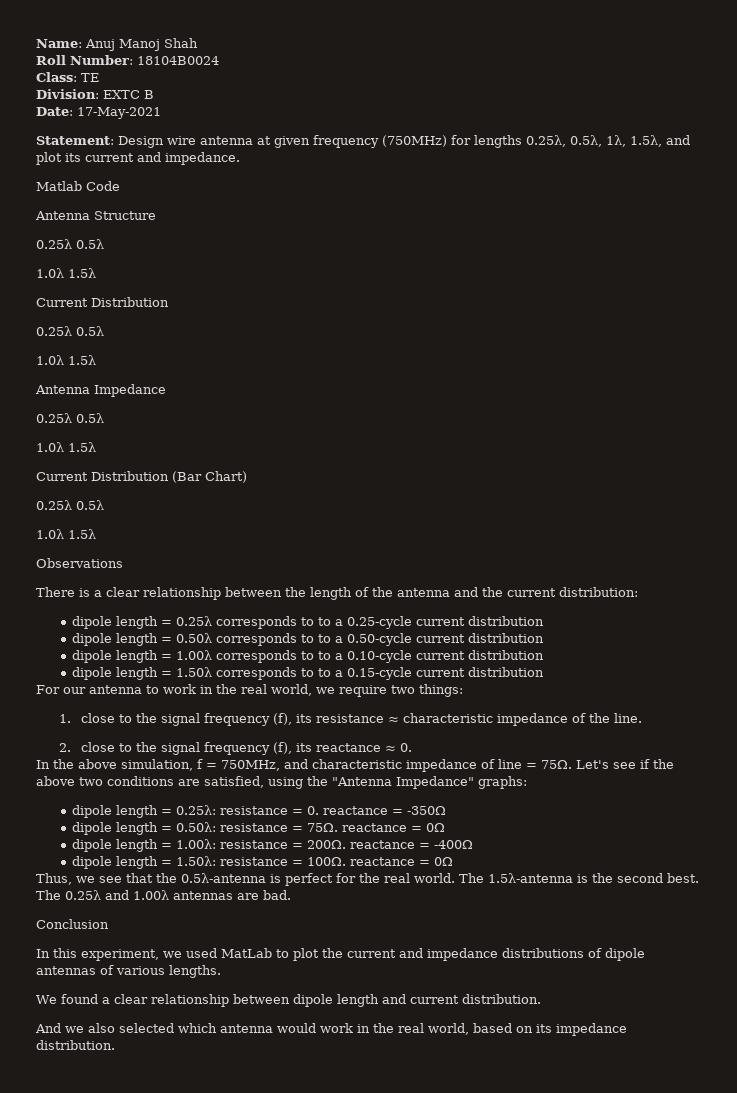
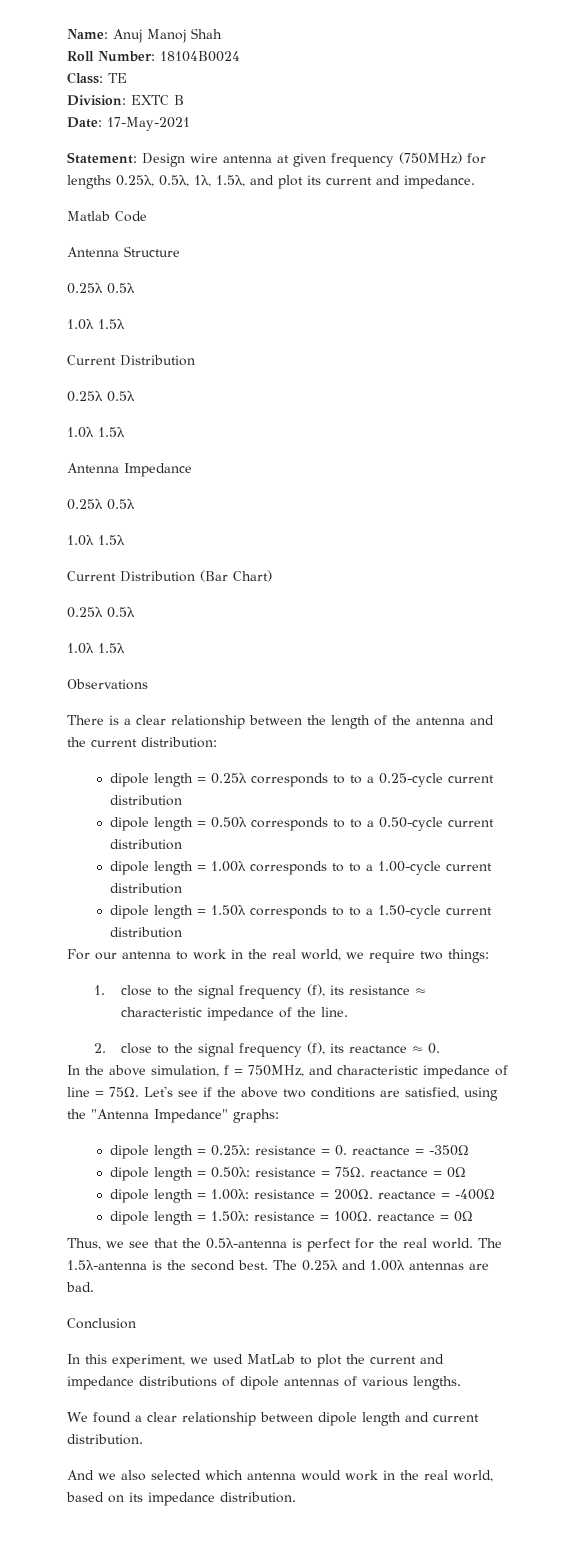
[347,650,413,663] 0.10-cycle -> [377,861,441,875] 1.00-cycle
[347,667,413,680] 0.15-cycle -> [377,905,441,919] 1.50-cycle

